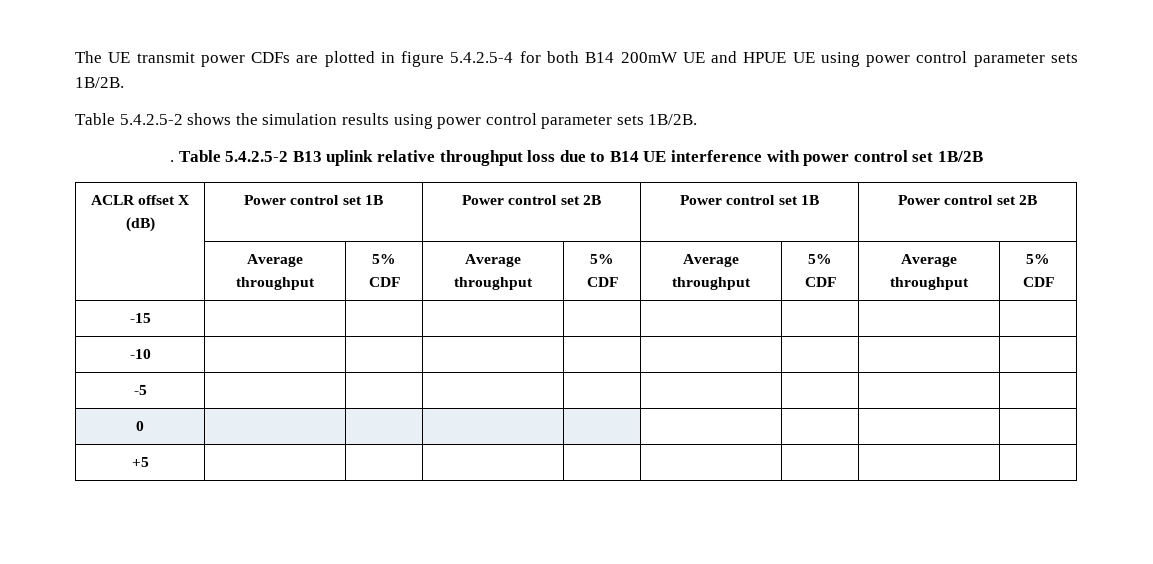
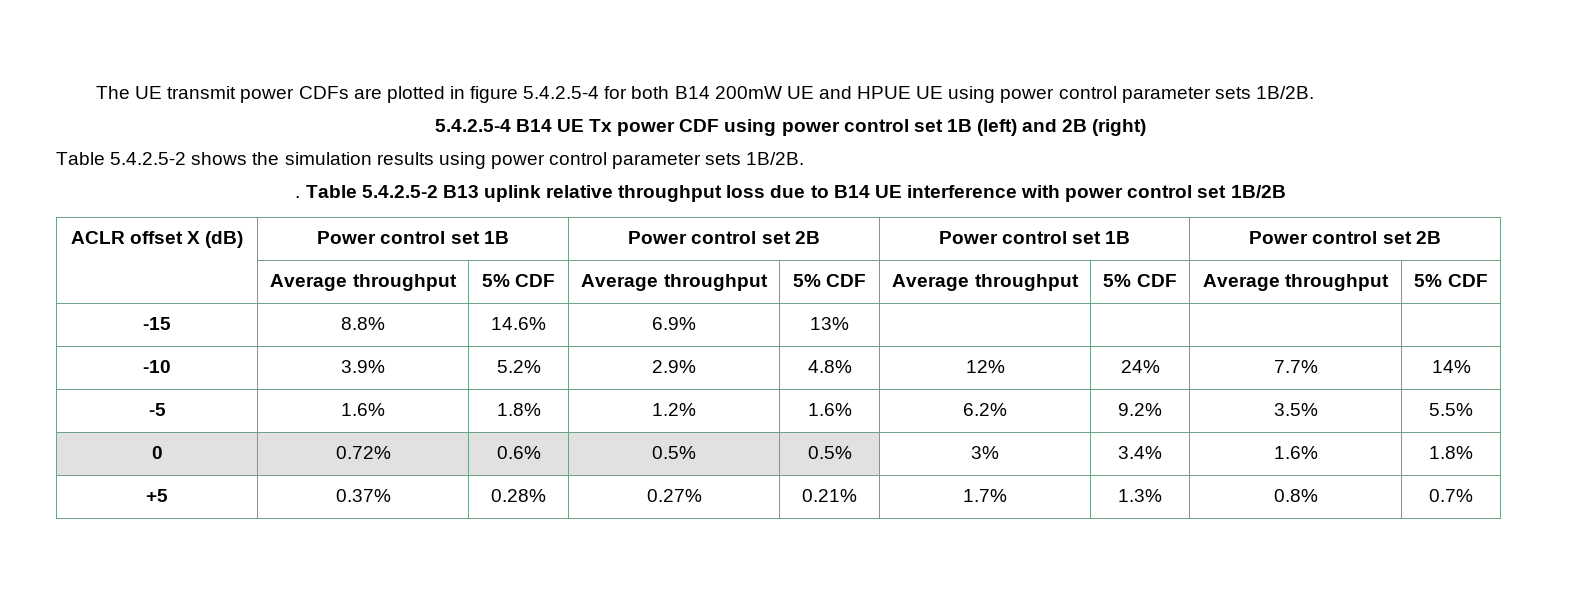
(124, 82) none -> [434,119,1147,136] // 5.4.2.5-4 B14 UE Tx power CDF using power control set 1B (left) and 2B (right)
[129,349,151,359] [133,385,147,395] [136,421,144,431] [131,457,149,467] | | | | | | | // -10 | | | | | | | | // -5 | | | | | | | | // 0 | | | | | | | | // +5 | | | | | | | | -> [341,317,385,330] [491,317,546,330] [652,317,696,330] [810,317,849,330] [143,360,171,373] [341,360,385,373] [496,360,541,373] [652,360,696,373] [807,360,852,373] [965,360,1005,373] [1120,360,1160,373] [1273,360,1318,373] [1431,360,1471,373] [148,403,166,416] [341,403,385,416] [496,403,541,416] [652,403,696,416] [807,403,852,416] [963,403,1007,416] [1118,403,1162,416] [1273,403,1318,416] [1429,403,1473,416] [151,446,163,459] [335,446,391,459] [496,446,541,459] [652,446,696,459] [807,446,852,459] [971,446,999,459] [1118,446,1162,459] [1273,446,1318,459] [1429,446,1473,459] [146,489,168,502] [335,489,391,502] [491,489,546,502] [646,489,702,502] [802,489,857,502] [963,489,1007,502] [1118,489,1162,502] [1273,489,1318,502] [1429,489,1473,502] 8.8% | 14.6% | 6.9% | 13% | | | | // -10 | 3.9% | 5.2% | 2.9% | 4.8% | 12% | 24% | 7.7% | 14% // -5 | 1.6% | 1.8% | 1.2% | 1.6% | 6.2% | 9.2% | 3.5% | 5.5% // 0 | 0.72% | 0.6% | 0.5% | 0.5% | 3% | 3.4% | 1.6% | 1.8% // +5 | 0.37% | 0.28% | 0.27% | 0.21% | 1.7% | 1.3% | 0.8% | 0.7%

